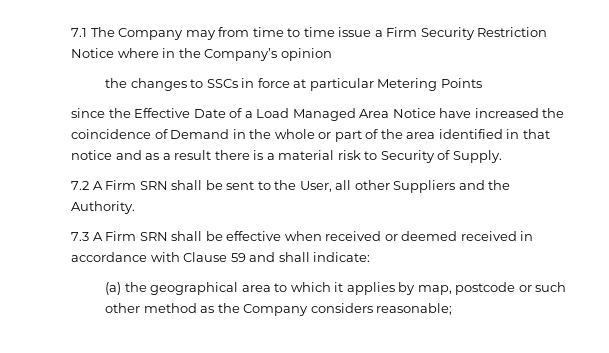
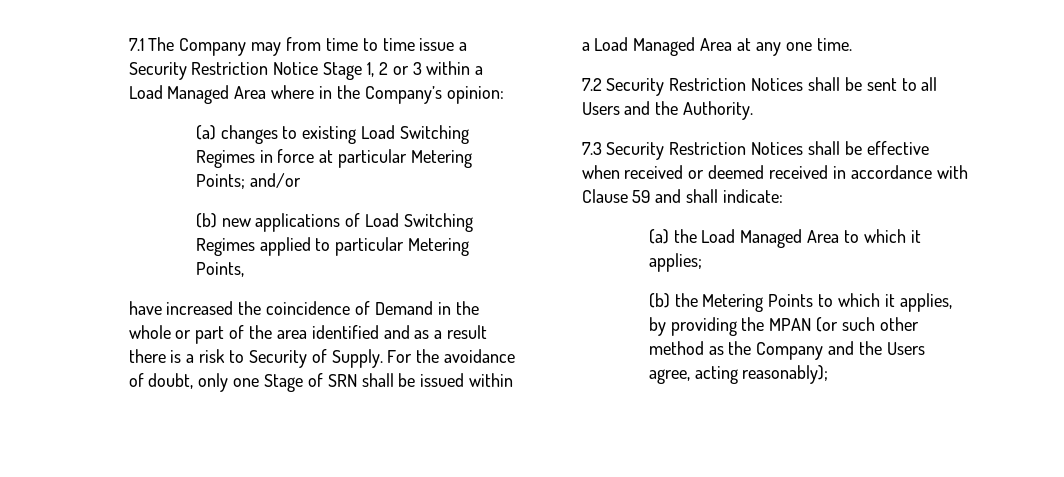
[386,27,418,37] Firm -> (468, 46) none
[117,48,332,61] [105,78,238,91] where in the Company’s opinion // the changes to SSCs -> [323,61,484,80] [128,85,504,104] [195,125,470,144] [195,150,255,168] Stage 1, 2 or 3 within a Load Managed Area where in the Company’s opinion: // (a) changes to existing Load Switching Regimes
[440,78,482,88] [71,108,436,121] Points // since the Effective Date of a Load Managed Area Notice -> [195,173,301,189] [195,213,474,232] [195,237,470,256] [195,262,244,277] Points; and/or // (b) new applications of Load Switching Regimes applied to particular Metering Points, //
[506,129,550,139] [71,150,113,160] in that notice -> (379, 332) none
[278,150,335,160] material -> (195, 358) none
[71,180,456,193] // 7.2 A Firm SRN shall be sent to the User, all other Suppliers -> [387,349,516,363] [128,373,514,392] [581,37,852,56] [581,77,938,96] [581,102,620,115] For the avoidance of doubt, only one Stage of SRN shall be issued within a Load Managed Area at any one time. // 7.2 Security Restriction Notices shall be sent to all Users
[92,231,168,241] A Firm SRN -> [606,142,804,160] Security Restriction Notices
[150,282,532,295] geographical area to which it applies by map, postcode or -> [701,229,921,248] [648,253,702,272] [648,293,952,312] [648,317,839,336] Load Managed Area to which it applies; // (b) the Metering Points to which it applies, by providing the MPAN (or
[310,303,453,315] considers reasonable; -> [828,341,925,355] [648,365,829,384] and the Users agree, acting reasonably);

